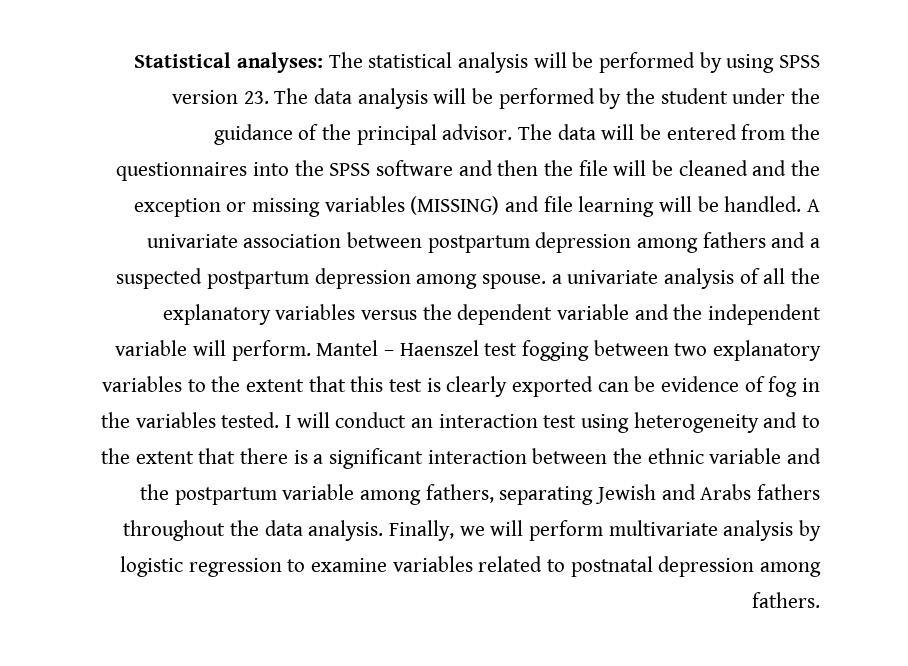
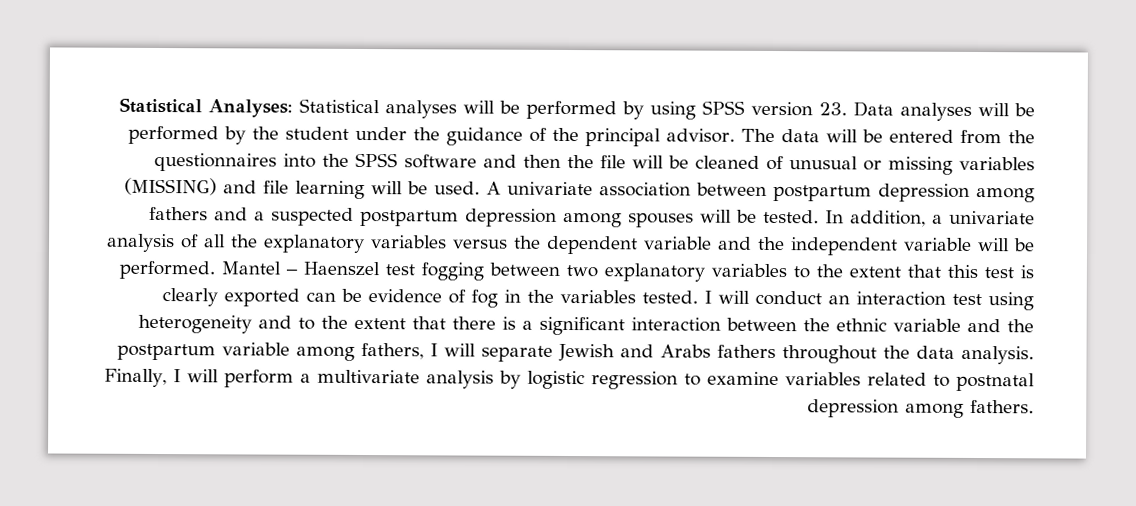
[134,52,528,73] Statistical analyses: The statistical analysis -> [119,97,457,119] Statistical Analyses: Statistical analyses
[274,88,428,109] The data analysis -> [853,101,972,121] Data analyses
[752,160,820,176] [133,198,221,217] and the exception -> [766,155,858,171] of unusual
[724,196,802,212] handled. -> [434,181,480,195] used.
[481,274,546,289] spouse. -> [628,209,926,228] spouses will be tested. In addition,
[231,340,311,361] perform. -> [1014,238,1035,252] [119,260,215,280] be performed.
[499,486,594,505] separating -> [430,343,553,362] I will separate
[459,526,485,536] we -> [173,369,181,383] I
(603, 530) none -> [300,373,311,383] a

